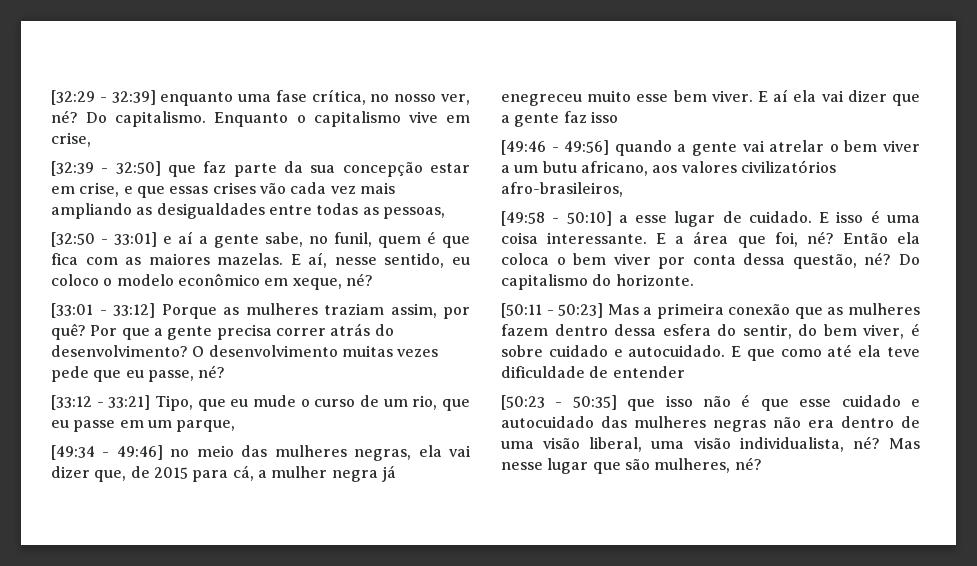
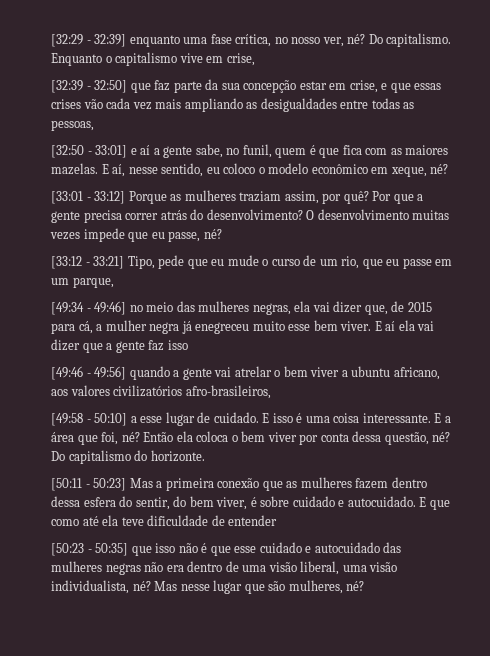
[51,366,89,382] pede -> [83,228,125,242] impede
(193, 403) none -> [158,255,185,269] pede
[514,161,577,173] um butu -> [351,366,391,377] ubuntu

